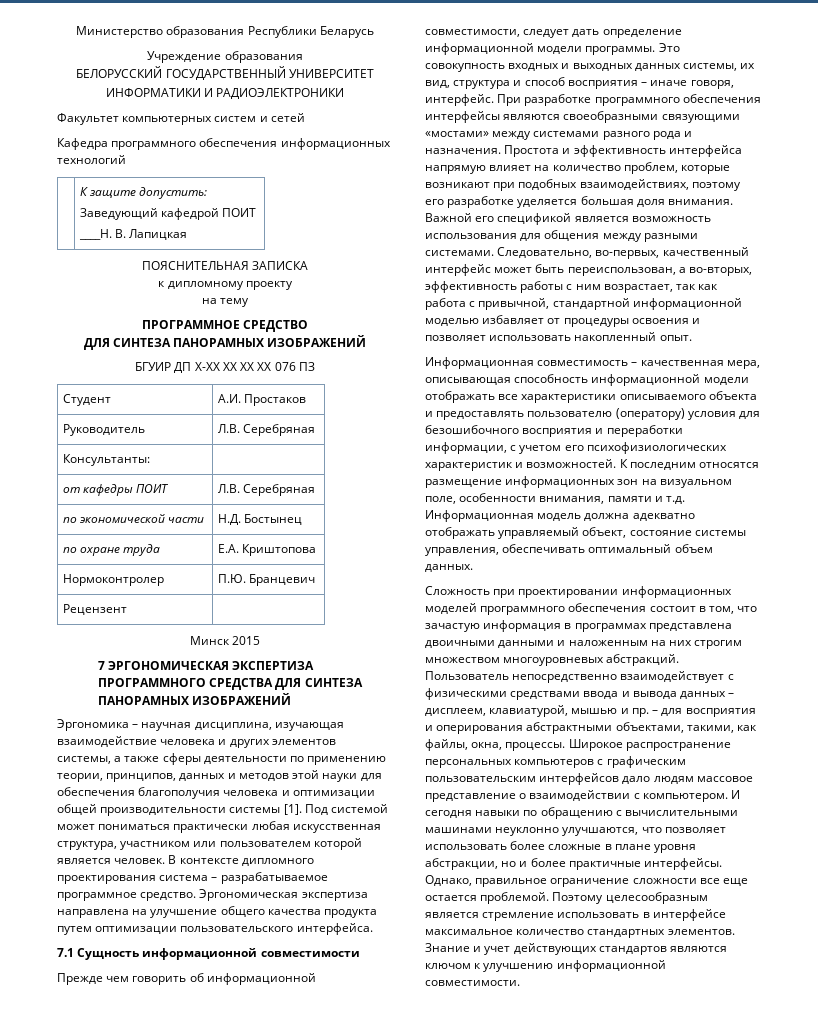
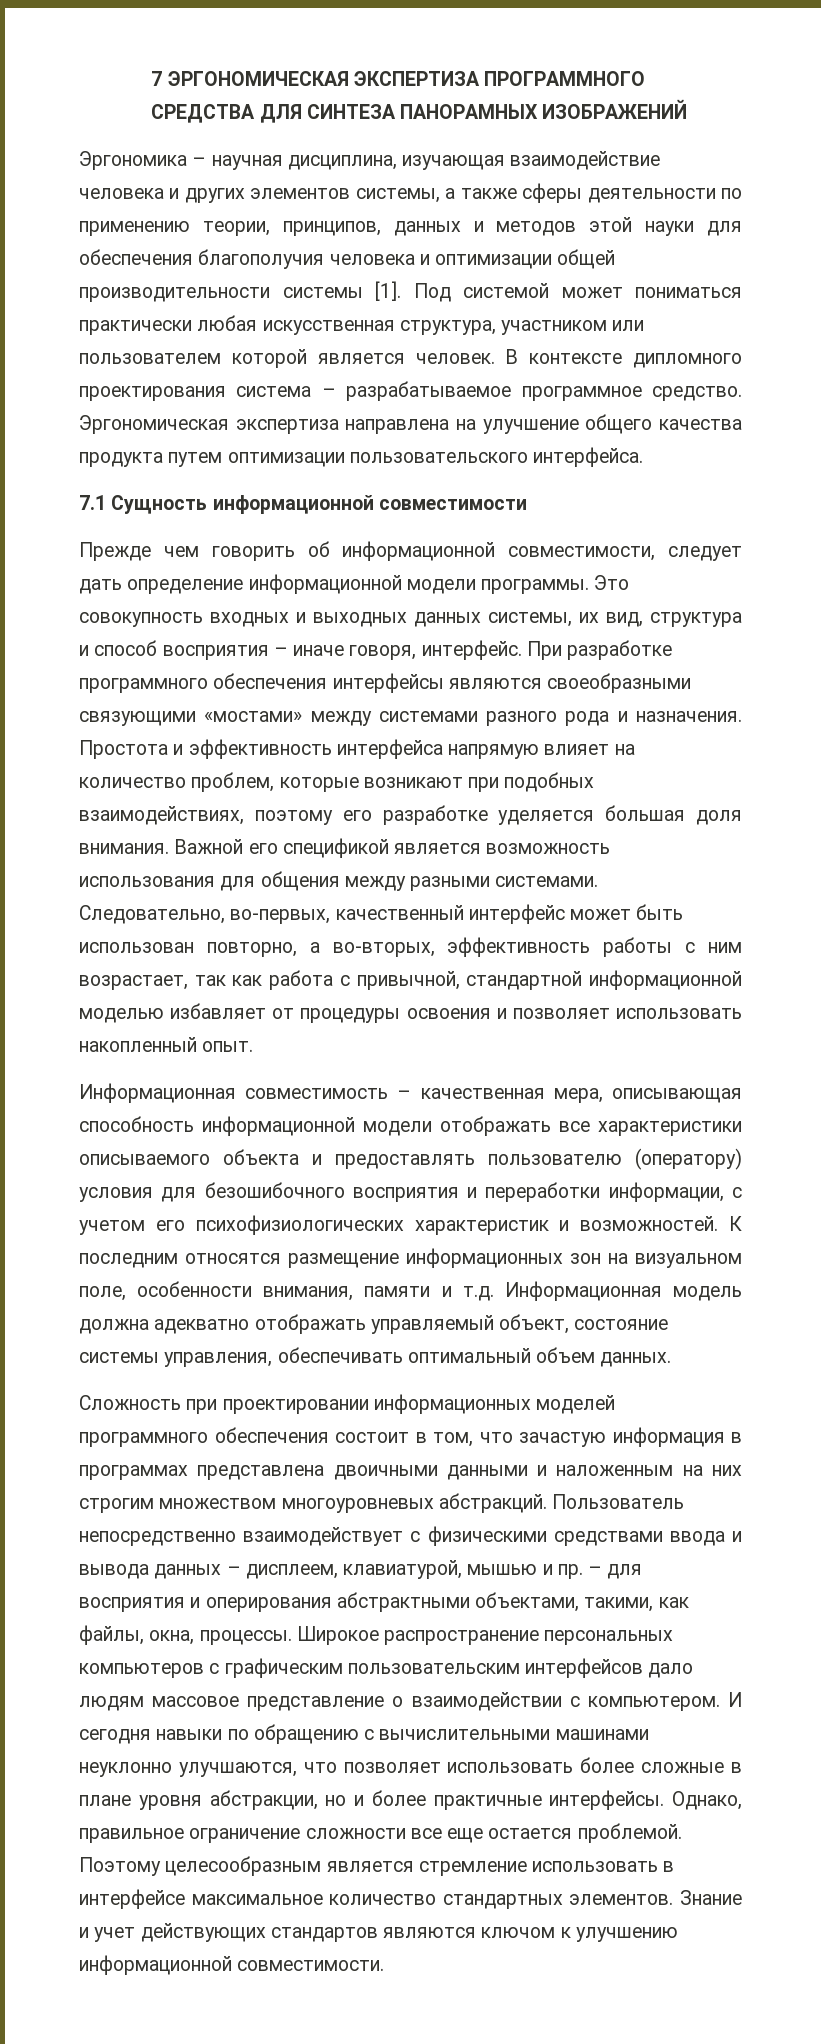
[76,26,374,38] [147,51,303,63] [76,66,374,80] [105,88,345,99] [57,113,305,125] [57,138,391,150] [57,155,126,164] [79,187,208,199] [79,208,257,220] [78,229,188,240] [141,261,309,270] [158,281,293,290] [201,298,250,307] [141,320,309,332] [83,335,367,350] [135,362,315,373] [62,394,111,406] [217,394,306,406] [62,424,145,436] [217,424,315,436] [62,454,150,466] [62,484,170,496] [217,484,315,496] [62,514,205,523] [217,514,302,525] [62,544,161,556] [217,544,316,556] [62,574,164,586] [217,574,315,586] [62,604,127,615] [189,636,261,645] Министерство образования Республики Беларусь // Учреждение образования // БЕЛОРУССКИЙ ГОСУДАРСТВЕННЫЙ УНИВЕРСИТЕТ // ИНФОРМАТИКИ И РАДИОЭЛЕКТРОНИКИ // Факультет компьютерных систем и сетей // Кафедра программного обеспечения информационных технологий // | К защите допустить: // Заведующий кафедрой ПОИТ // ____Н. В. Лапицкая // ПОЯСНИТЕЛЬНАЯ ЗАПИСКА // к дипломному проекту // на тему // ПРОГРАММНОЕ СРЕДСТВО // ДЛЯ СИНТЕЗА ПАНОРАМНЫХ ИЗОБРАЖЕНИЙ // БГУИР ДП Х-ХХ ХХ ХХ ХХ 076 ПЗ // Студент | А.И. Простаков // Руководитель | Л.В. Серебряная // Консультанты: | // от кафедры ПОИТ | Л.В. Серебряная // по экономической части | Н.Д. Бостынец // по охране труда | Е.А. Криштопова // Нормоконтролер | П.Ю. Бранцевич // Рецензент | // Минск 2015 // -> (151, 78) none
[567,267,676,276] переиспользован, -> [79,942,297,957] использован повторно,

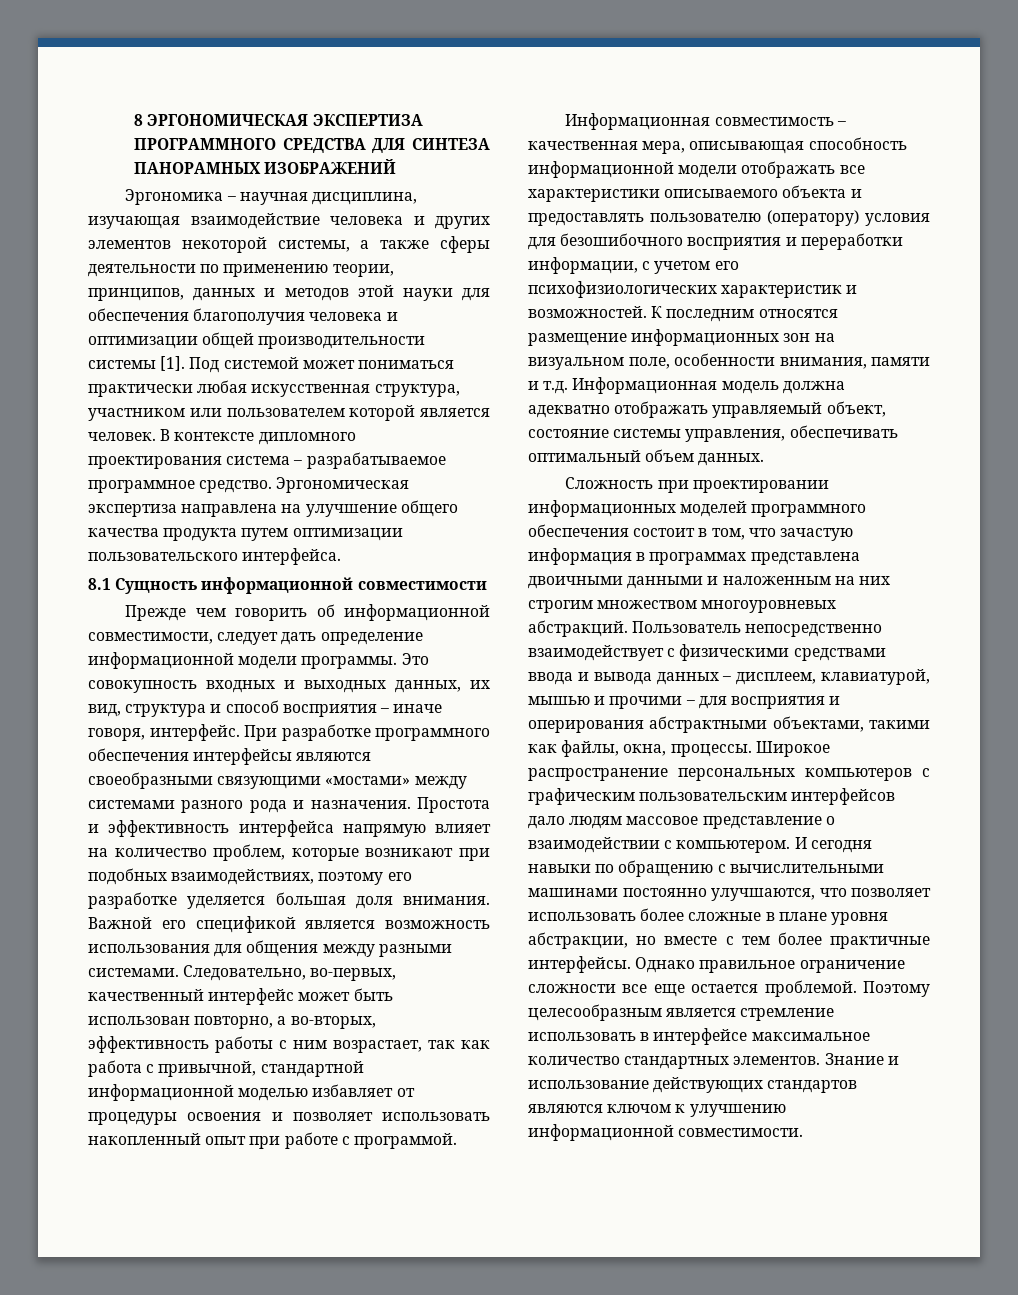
[151,71,163,86] 7 -> [134,114,144,126] 8
(351, 193) none -> [181,237,267,253] некоторой
[79,495,106,510] 7.1 -> [88,578,111,590] 8.1
[414,612,572,627] данных системы, -> [395,680,461,693] данных,
[202,1041,254,1052] опыт. -> [205,1132,457,1149] опыт при работе с программой.
[557,1564,583,1579] пр. -> [609,696,683,709] прочими
[584,1597,654,1612] такими, -> [869,720,930,729] такими
[79,1762,172,1777] неуклонно -> [622,888,707,897] постоянно
[354,1795,364,1806] и -> [664,936,770,945] вместе с тем
[672,1791,742,1810] Однако, -> [635,957,696,973] Однако
[94,1927,136,1942] учет -> [528,1080,649,1089] использование

